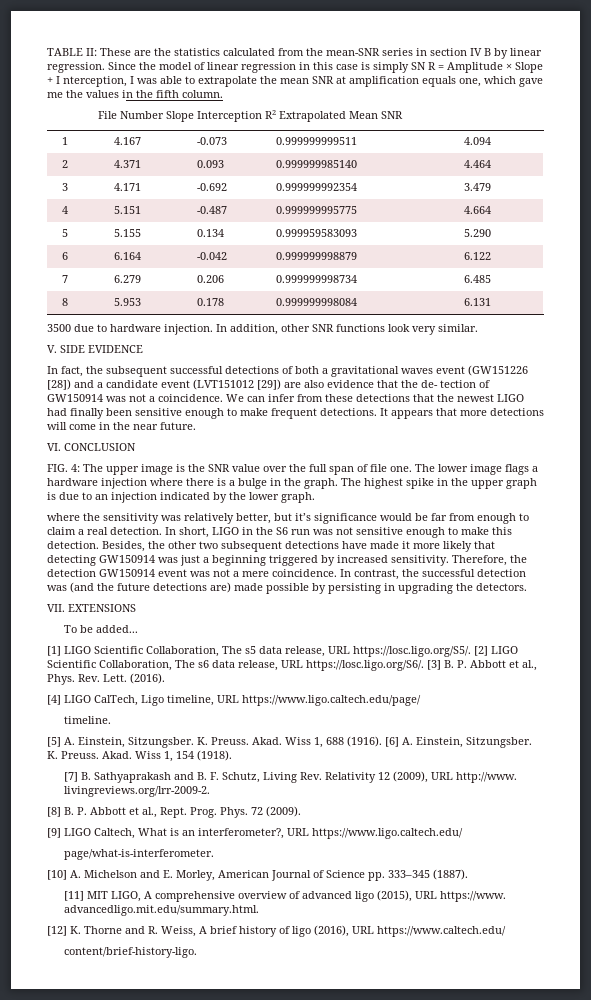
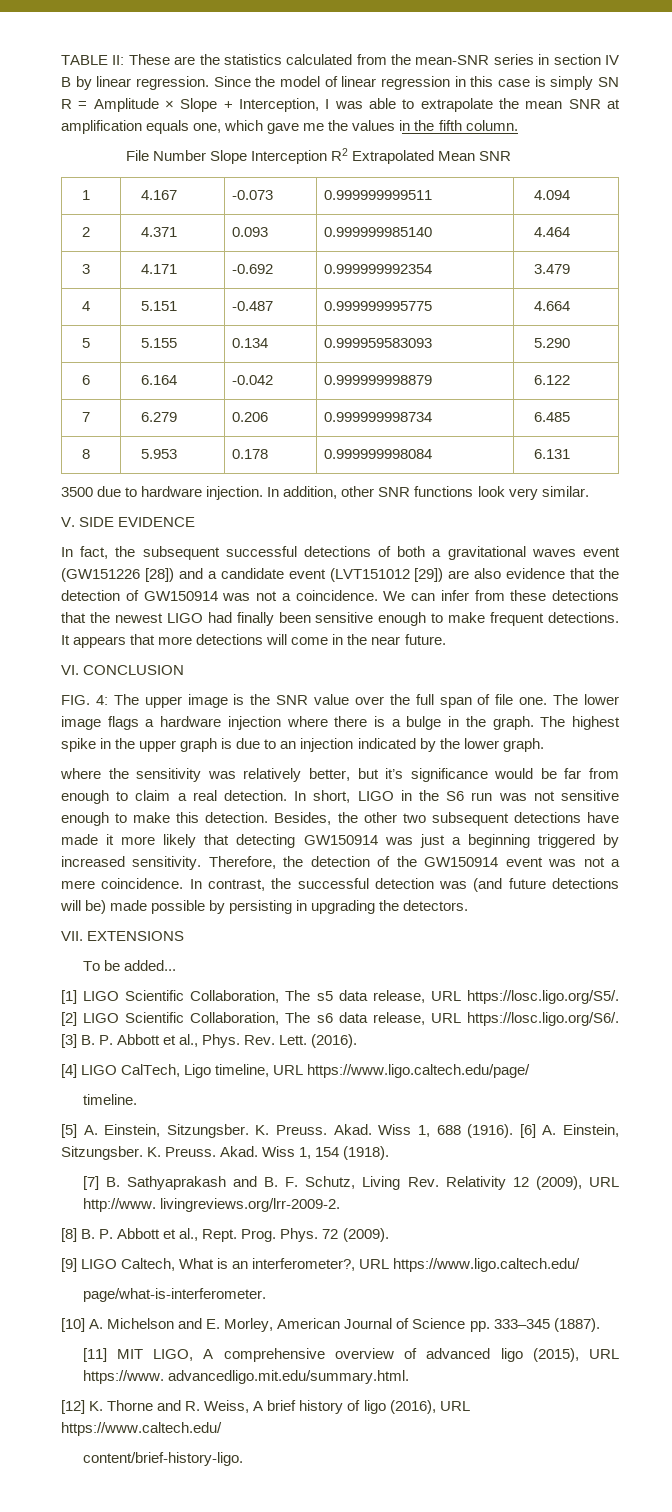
[56,76,127,87] I nterception, -> [239,98,319,112] Interception,
[421,380,476,388] de- tection -> [61,590,120,601] detection
(96, 573) none -> [377,856,417,867] of the
[97,583,114,591] the -> (503, 885) none
[210,582,231,593] are) -> [60,900,107,914] will be)

